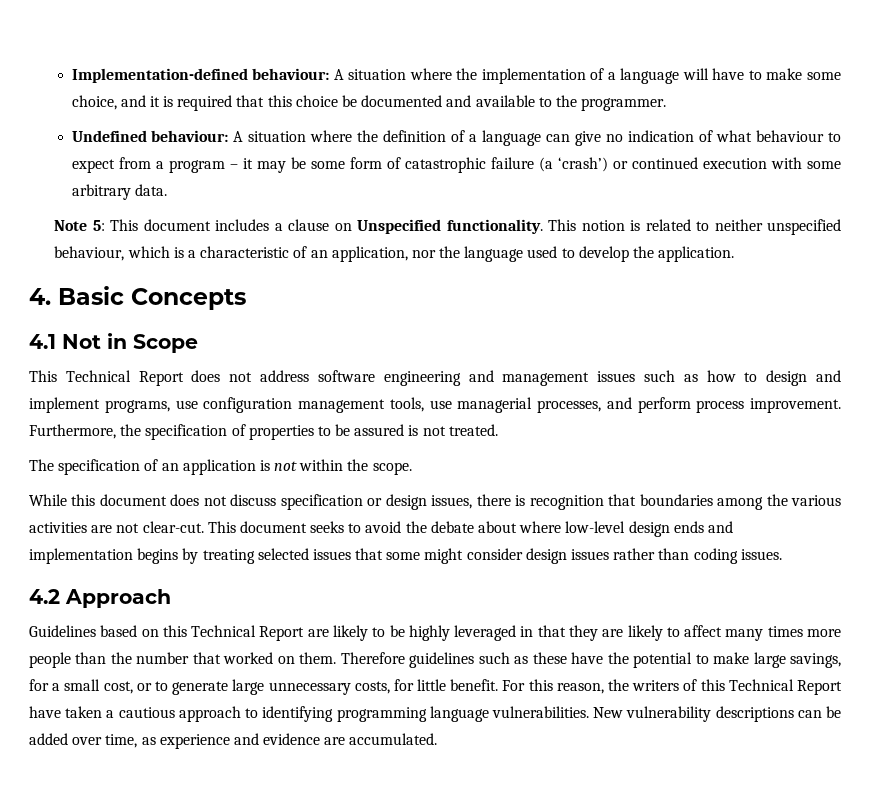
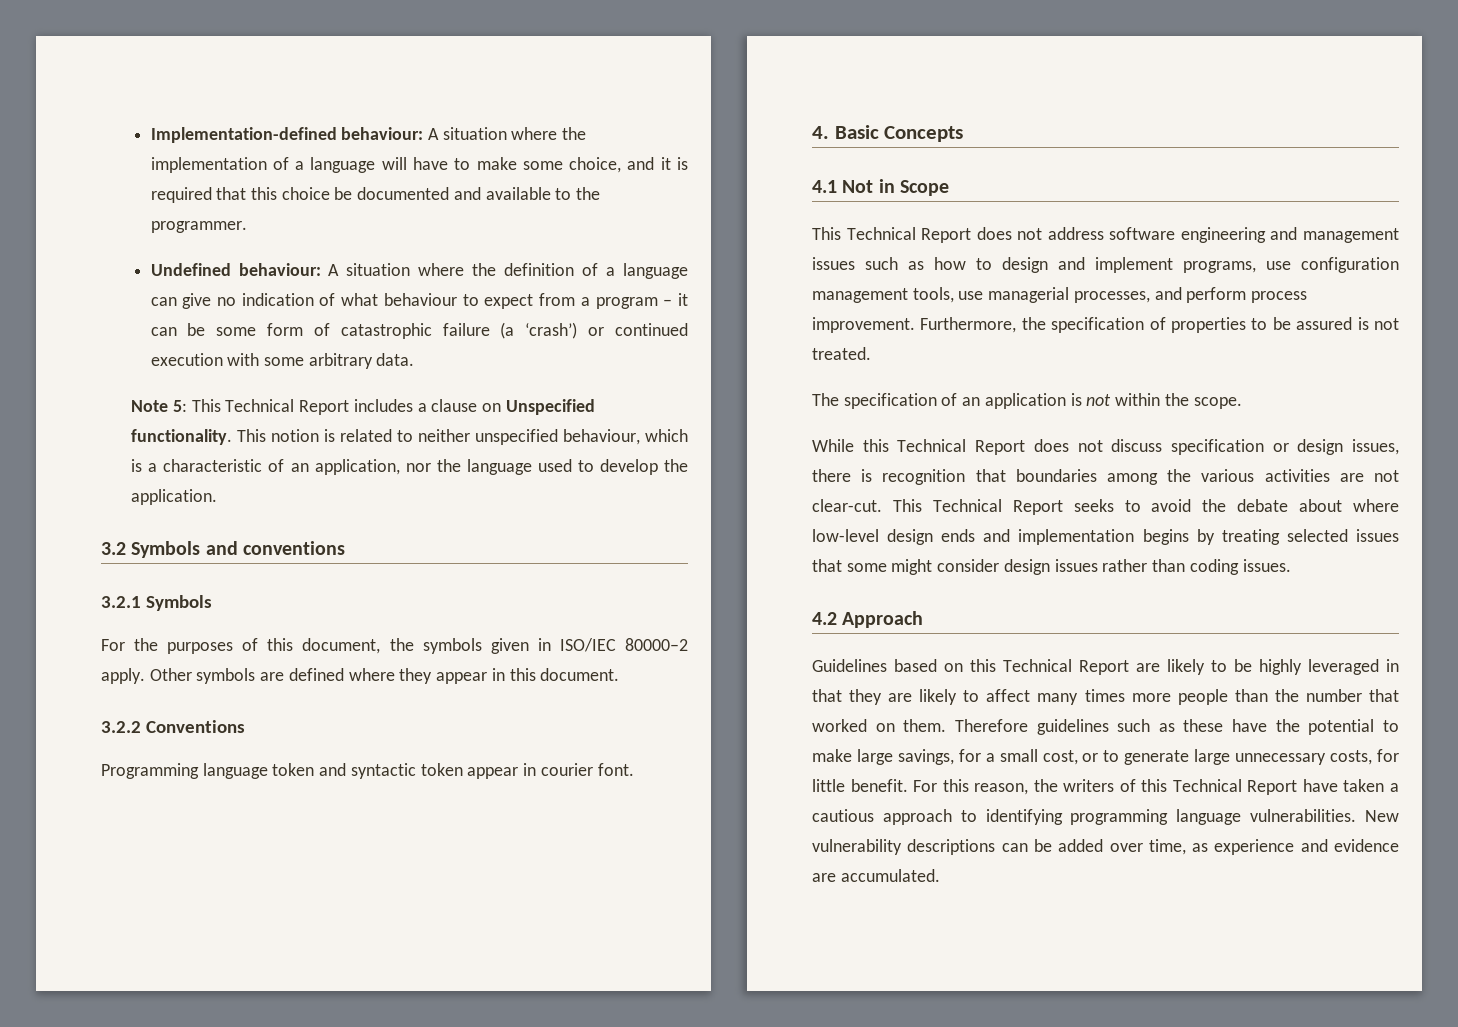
[256,161,286,173] may -> [150,327,177,336] can
[143,219,211,231] document -> [225,399,350,415] Technical Report
(735, 254) none -> [101,541,345,558] [101,595,212,611] [101,638,688,654] [101,668,620,684] [101,720,245,733] [101,763,634,779] // 3.2 Symbols and conventions // 3.2.1 Symbols // For the purposes of this document, the symbols given in ISO/IEC 80000–2 apply. Other symbols are defined where they appear in this document. // 3.2.2 Conventions // Programming language token and syntactic token appear in courier font.
[99,494,167,506] document -> [897,439,1026,455] Technical Report
[239,521,307,533] document -> [932,499,1063,515] Technical Report

